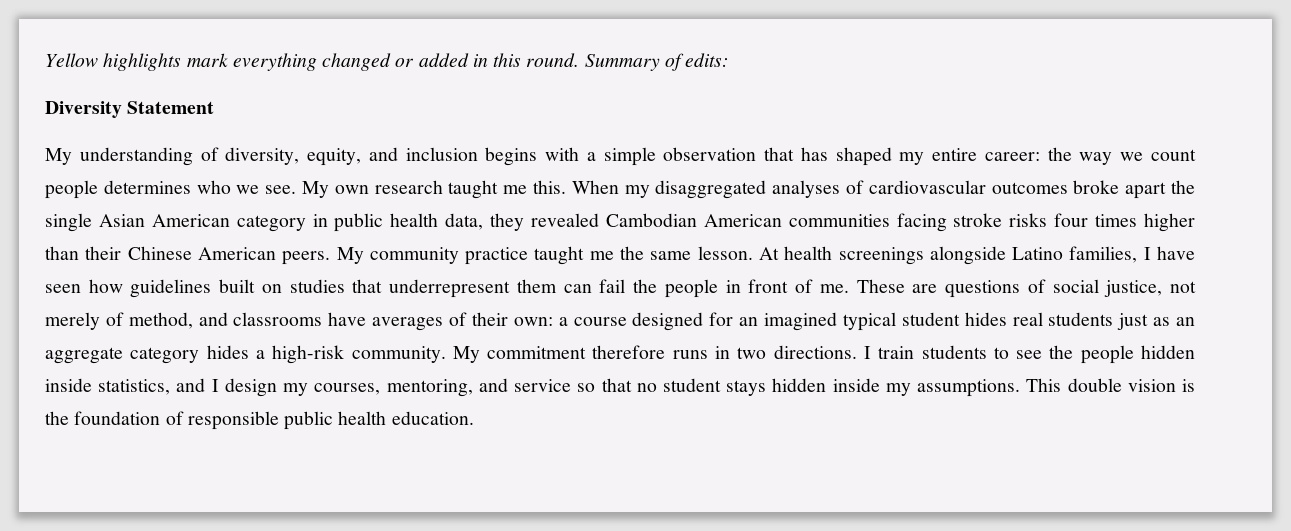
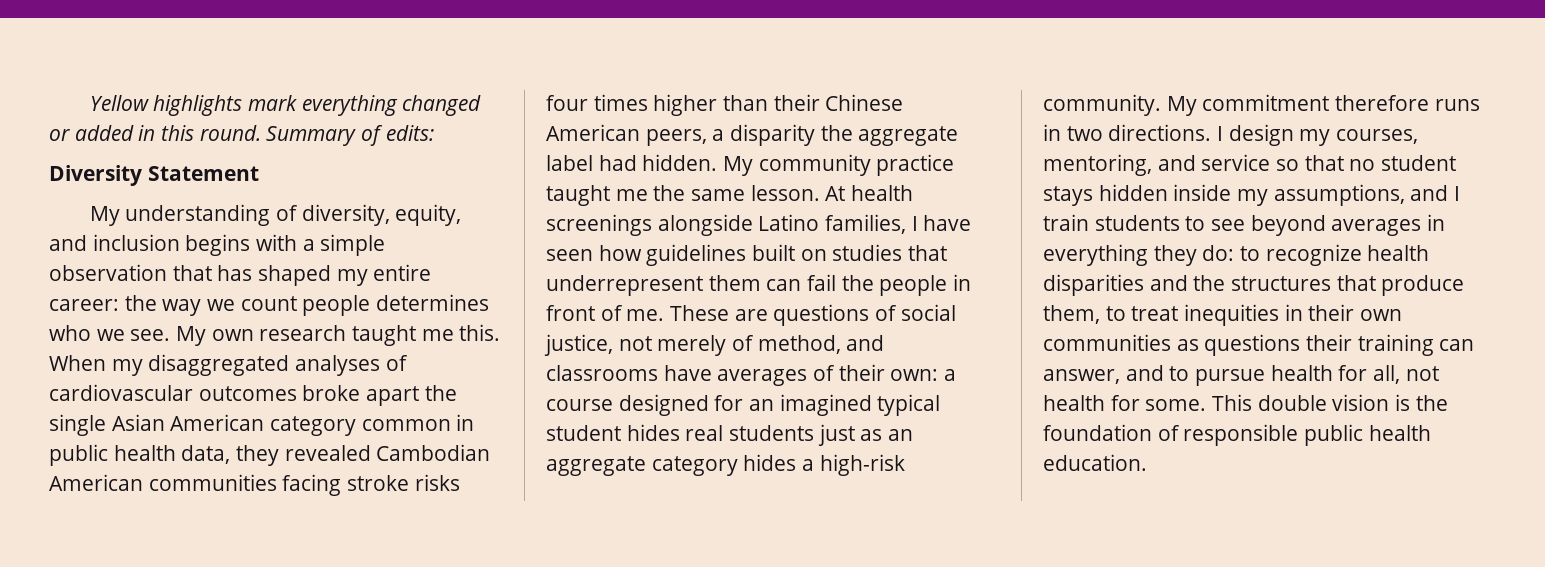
(306, 223) none -> [361,419,451,431] common
[282,251,331,265] peers. -> [645,124,959,146] [546,154,718,171] peers, a disparity the aggregate label had hidden.
[878,345,1195,364] [45,378,219,395] train students to see the people hidden inside statistics, and I -> (1224, 133) none
[917,379,1021,397] assumptions. -> [1273,184,1461,206] [1043,214,1446,236] [1043,244,1430,266] [1043,274,1465,296] [1043,304,1403,326] [1043,334,1475,356] [1043,365,1439,386] [1043,395,1207,411] assumptions, and I train students to see beyond averages in everything they do: to recognize health disparities and the structures that produce them, to treat inequities in their own communities as questions their training can answer, and to pursue health for all, not health for some.

